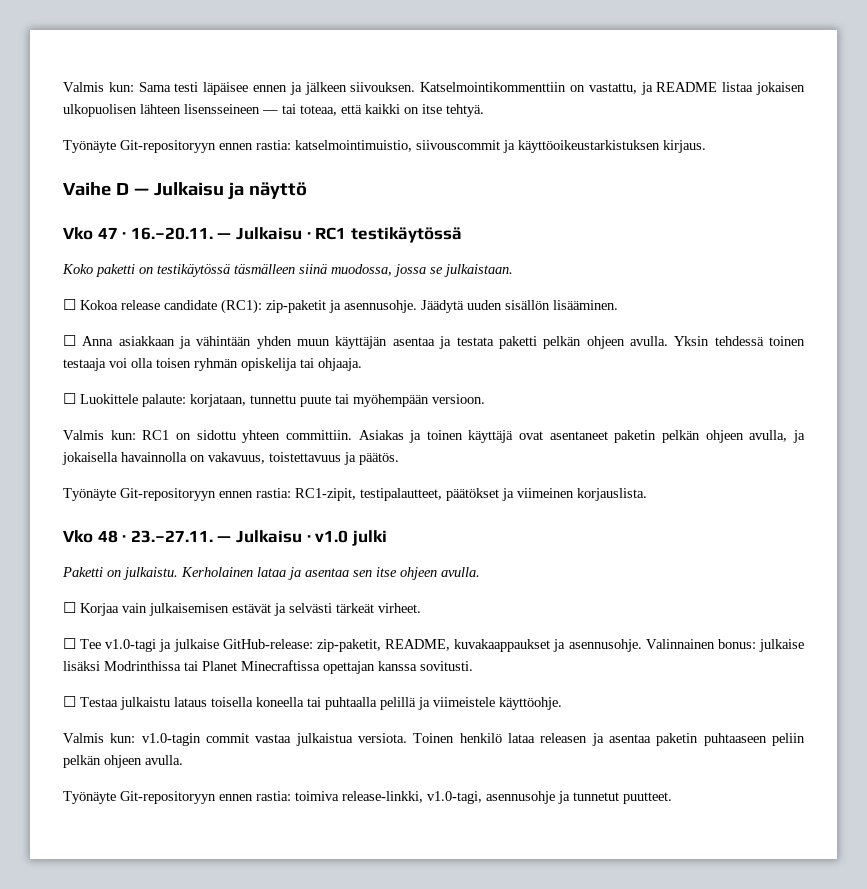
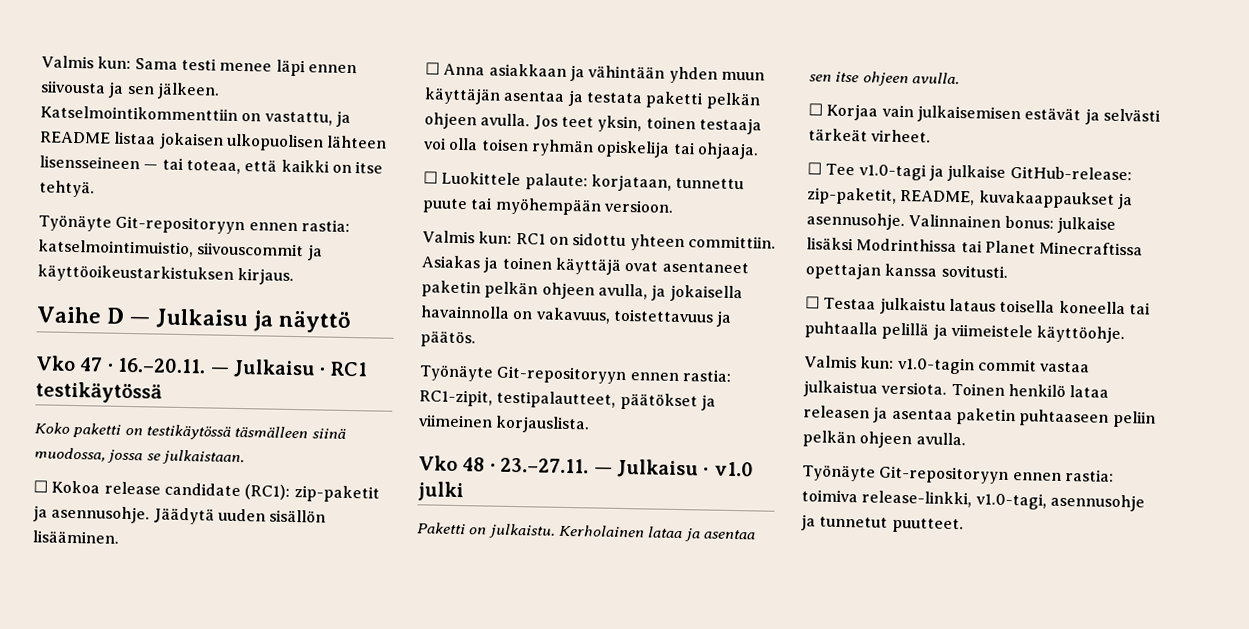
[203,82,416,95] läpäisee ennen ja jälkeen siivouksen. -> [219,59,357,77] [40,80,220,100] menee läpi ennen siivousta ja sen jälkeen.
[674,336,764,346] Yksin tehdessä -> [533,115,643,133] Jos teet yksin,

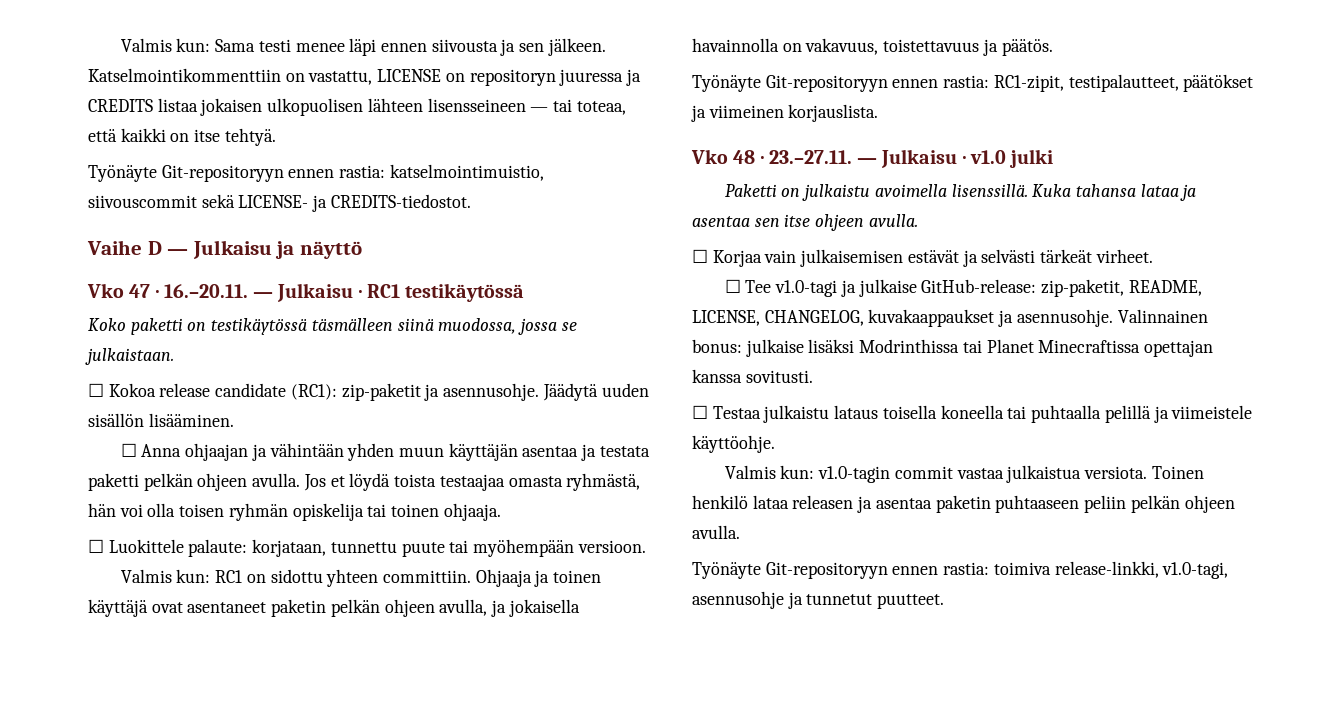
[335,110,351,127] [40,131,111,144] ja README -> [377,69,642,86] [88,99,153,112] LICENSE on repositoryn juuressa ja CREDITS
[306,244,323,261] [37,264,295,286] ja käyttöoikeustarkistuksen kirjaus. -> [201,194,471,212] sekä LICENSE- ja CREDITS-tiedostot.
[488,63,567,77] asiakkaan -> [185,443,249,461] ohjaajan
[560,115,762,135] teet yksin, toinen testaaja -> [330,473,641,491] [88,503,116,517] et löydä toista testaajaa omasta ryhmästä, hän
(696, 148) none -> [391,504,440,517] toinen
[421,255,481,269] Asiakas -> [475,569,532,587] Ohjaaja
[487,523,645,539] julkaistu. Kerholainen -> [802,184,1136,201] julkaistu avoimella lisenssillä. Kuka tahansa
(976, 197) none -> [692,310,864,326] LICENSE, CHANGELOG,

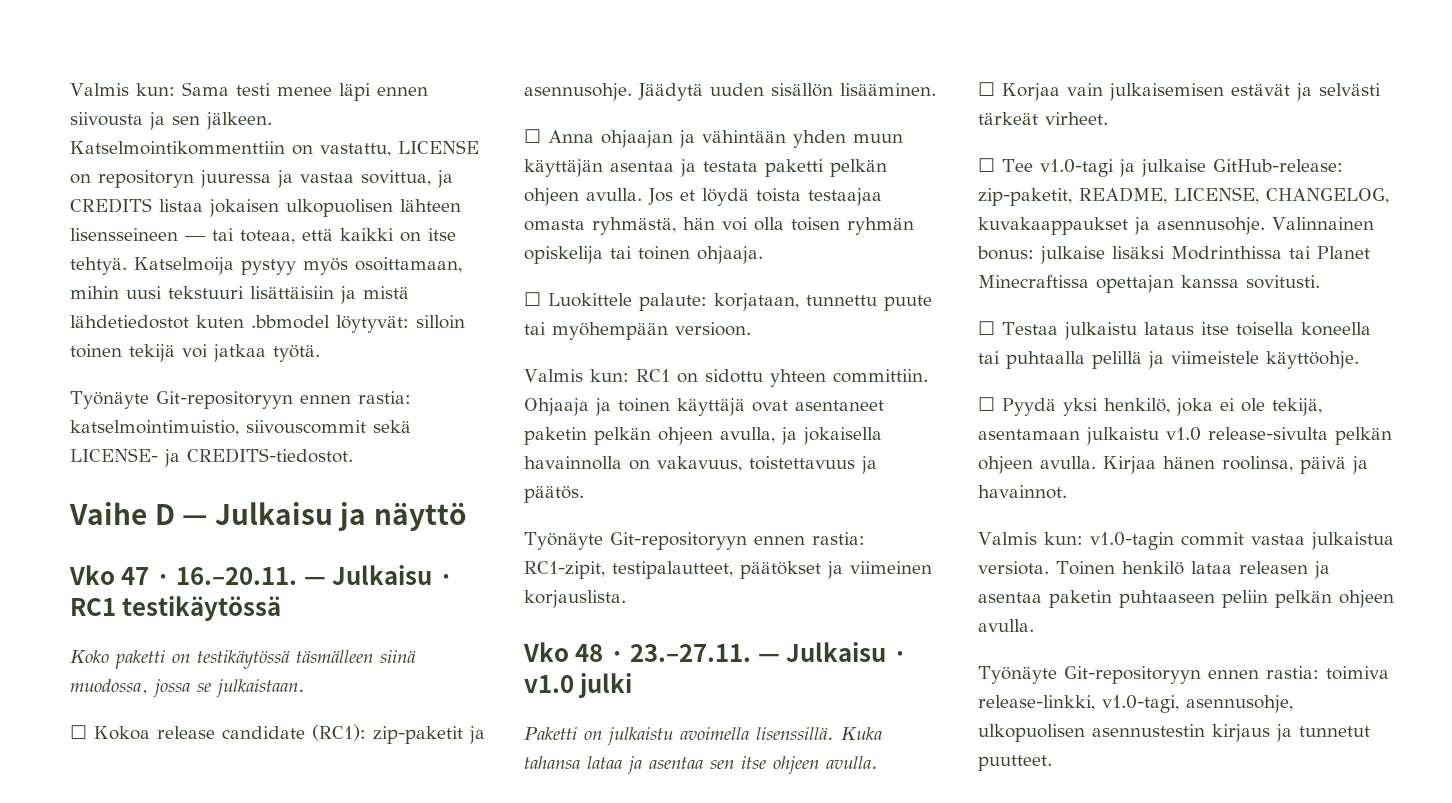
(642, 77) none -> [300,170,453,188] vastaa sovittua, ja
(276, 137) none -> [134,257,462,275] [70,286,409,304] [70,315,465,333] [70,344,320,362] Katselmoija pystyy myös osoittamaan, mihin uusi tekstuuri lisättäisiin ja mistä lähdetiedostot kuten .bbmodel löytyvät: silloin toinen tekijä voi jatkaa työtä.
(879, 412) none -> [1200,322,1229,335] itse
(775, 444) none -> [978,397,1322,416] [978,427,1392,445] [978,456,1368,474] [978,485,1067,499] // ☐ Pyydä yksi henkilö, joka ei ole tekijä, asentamaan julkaistu v1.0 release-sivulta pelkän ohjeen avulla. Kirjaa hänen roolinsa, päivä ja havainnot.
[692,591,784,609] asennusohje -> [1186,695,1293,713] [978,724,1270,742] asennusohje, ulkopuolisen asennustestin kirjaus

